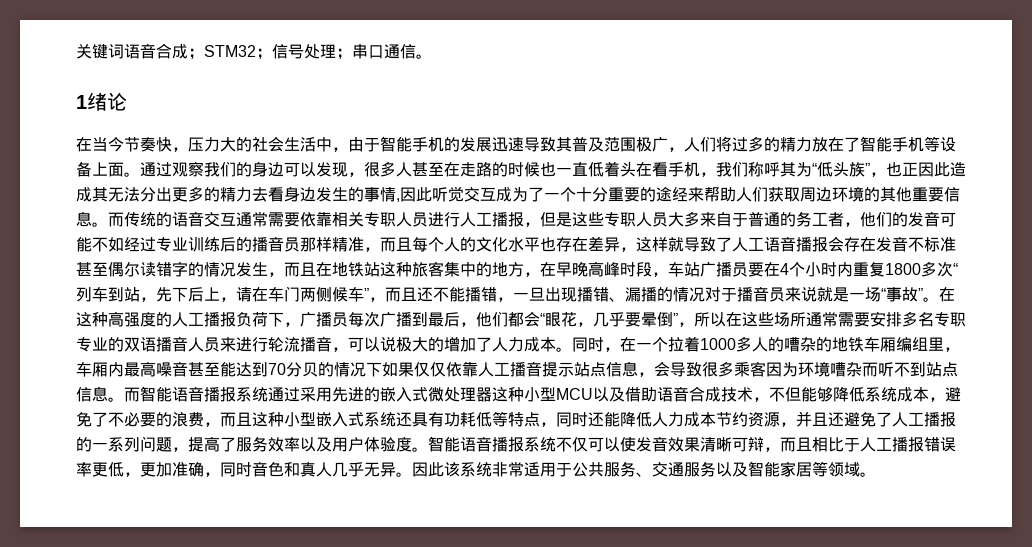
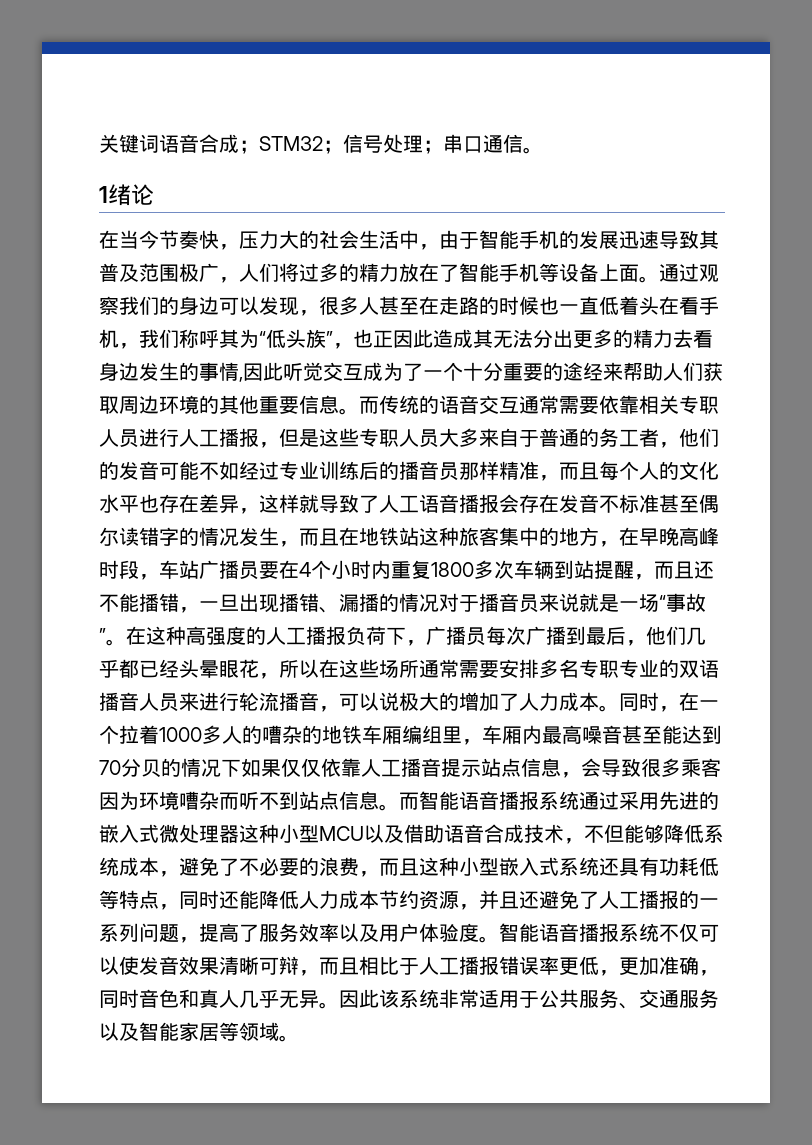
[953,263,958,275] [76,286,369,302] “列车到站，先下后上，请在车门两侧候车” -> [514,560,634,580] 车辆到站提醒
[508,311,678,327] 都会“眼花，几乎要晕倒” -> [686,627,706,645] [99,659,259,678] 几乎都已经头晕眼花

